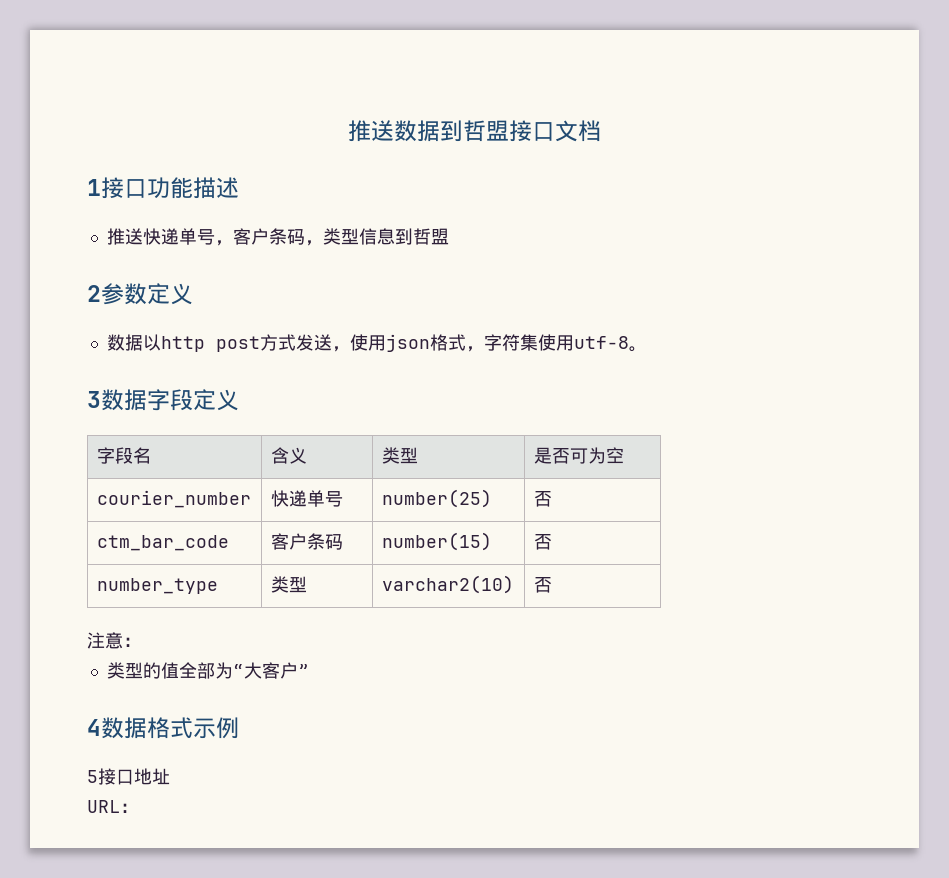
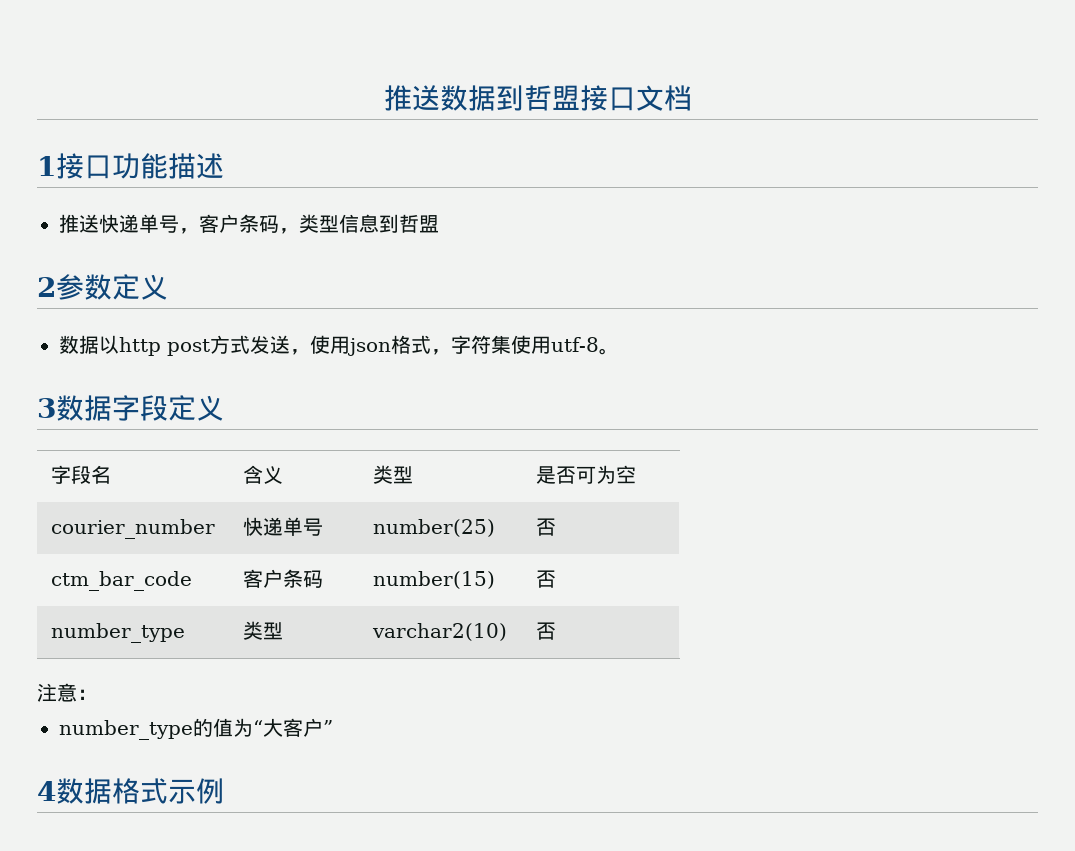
[106,662,215,679] 类型的值全部 -> [59,718,233,740] number_type的值
[87,768,170,785] [87,800,138,813] // 5接口地址 // URL： -> (224, 791) none

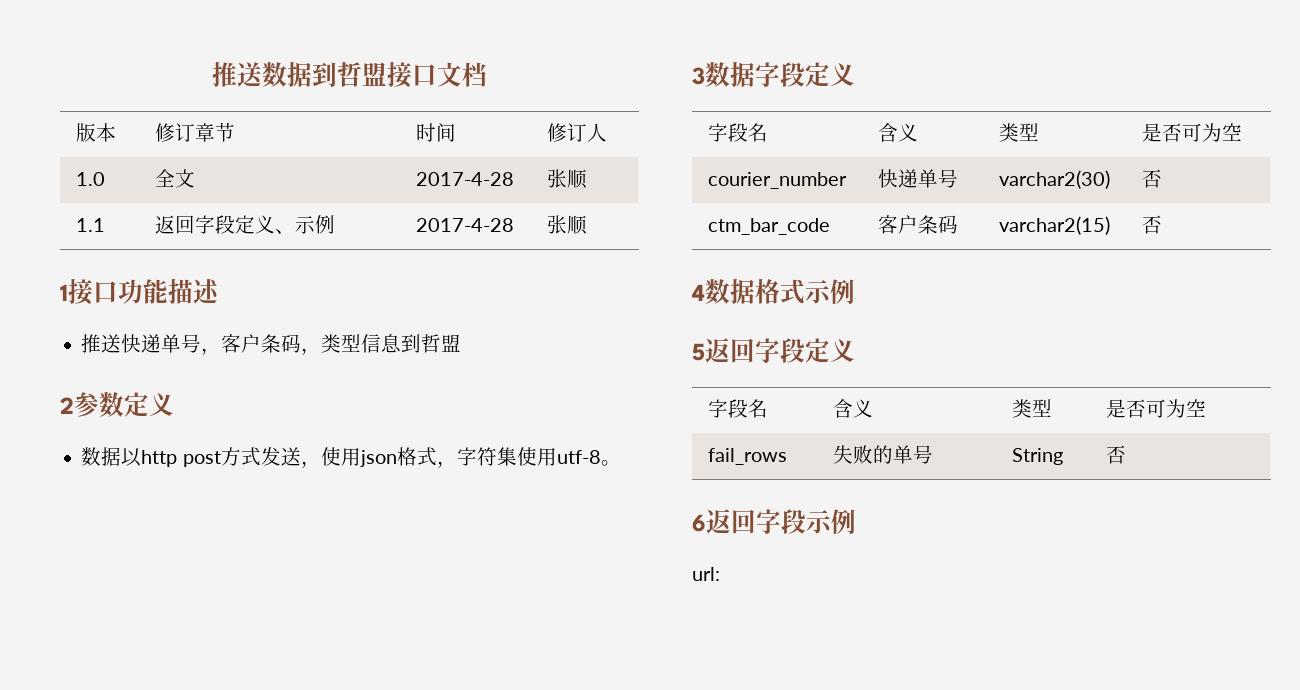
(692, 98) none -> [75,123,116,142] [154,122,235,142] [415,123,456,142] [546,123,607,142] [75,172,105,186] [154,169,195,188] [415,172,514,186] [546,169,587,189] [75,218,105,232] [154,215,335,234] [415,218,514,232] [546,215,587,235] // 版本 | 修订章节 | 时间 | 修订人 // 1.0 | 全文 | 2017-4-28 | 张顺 // 1.1 | 返回字段定义、示例 | 2017-4-28 | 张顺
[372,519,495,537] number(25) -> [998,170,1110,189] varchar2(30)
[372,571,495,589] [535,570,556,588] [50,623,185,643] [242,621,283,640] [371,623,507,641] [535,622,556,640] [37,683,97,702] [59,718,333,740] [37,778,224,804] number(15) | 否 // number_type | 类型 | varchar2(10) | 否 // 注意： // number_type的值为“大客户” // 4数据格式示例 -> [998,216,1110,235] [1141,215,1162,234] [692,279,855,305] [692,338,855,363] [707,399,768,418] [832,399,873,418] [1011,399,1052,418] [1105,399,1206,418] [707,448,787,465] [832,445,933,464] [1011,448,1063,465] [1105,445,1126,464] [692,509,856,534] [692,567,720,581] varchar2(15) | 否 // 4数据格式示例 // 5返回字段定义 // 字段名 | 含义 | 类型 | 是否可为空 // fail_rows | 失败的单号 | String | 否 // 6返回字段示例 // url:

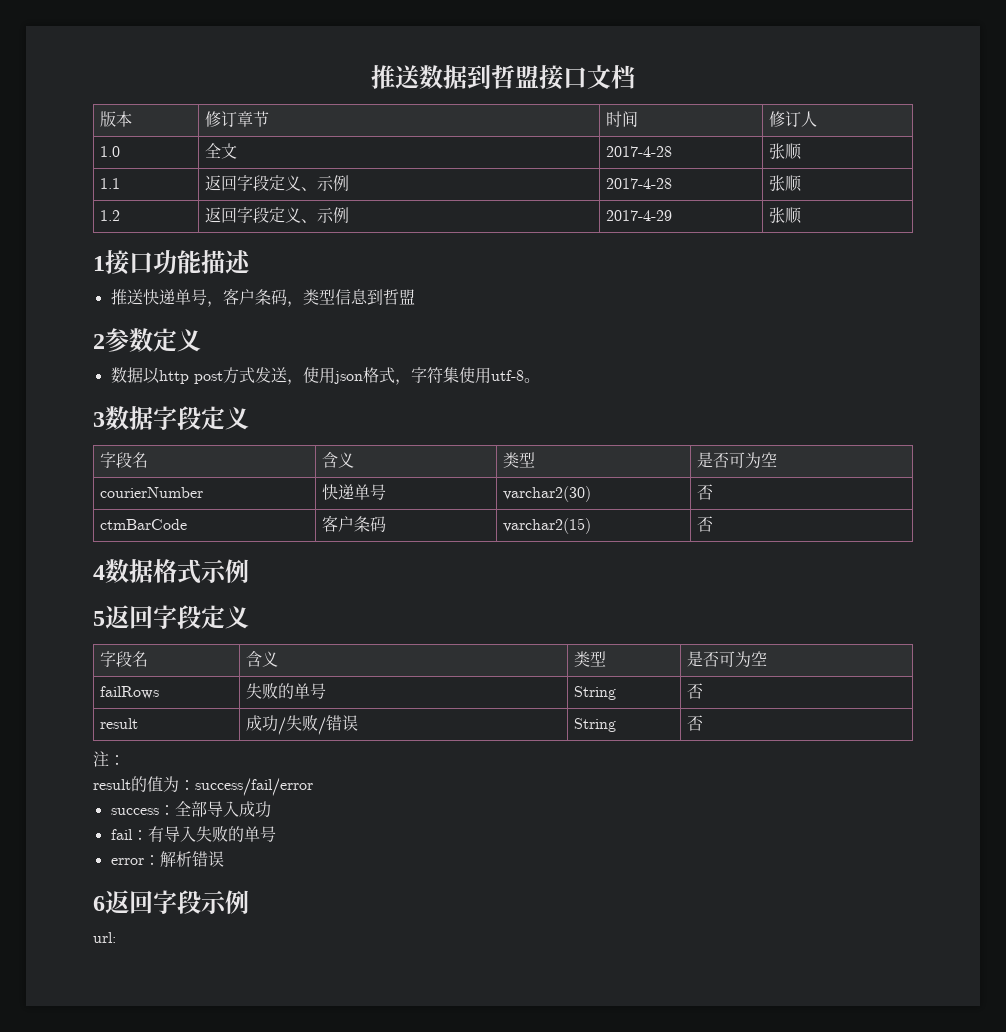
(587, 225) none -> [99,210,120,221] [204,207,349,223] [605,210,672,221] [768,207,802,224] // 1.2 | 返回字段定义、示例 | 2017-4-29 | 张顺
[707,172,847,189] courier_number -> [99,487,203,498] courierNumber
[707,218,830,235] ctm_bar_code -> [99,519,187,530] ctmBarCode
[707,448,787,465] fail_rows -> [99,686,159,699] failRows
(1126, 454) none -> [99,718,138,729] [245,715,358,735] [573,718,616,732] [686,715,703,731] [93,751,125,767] [93,776,313,796] [110,801,271,818] [110,826,276,842] [110,851,224,867] // result | 成功/失败/错误 | String | 否 // 注： // result的值为：success/fail/error // success：全部导入成功 // fail：有导入失败的单号 // error：解析错误

